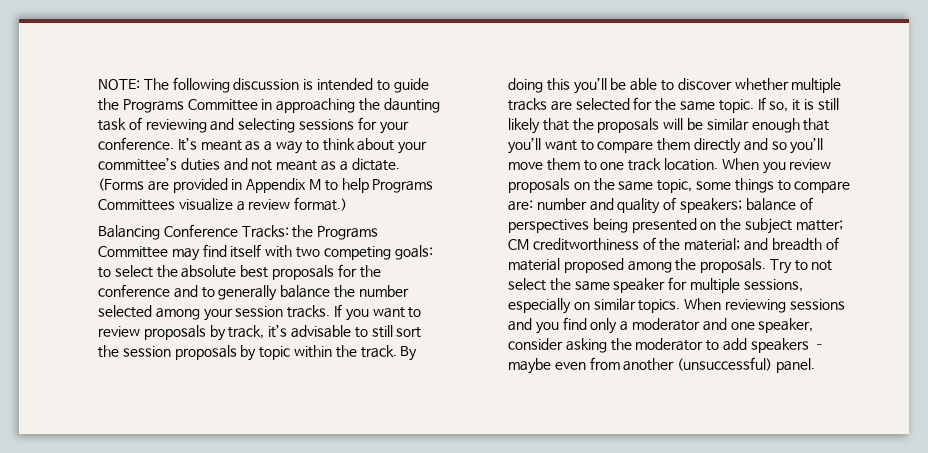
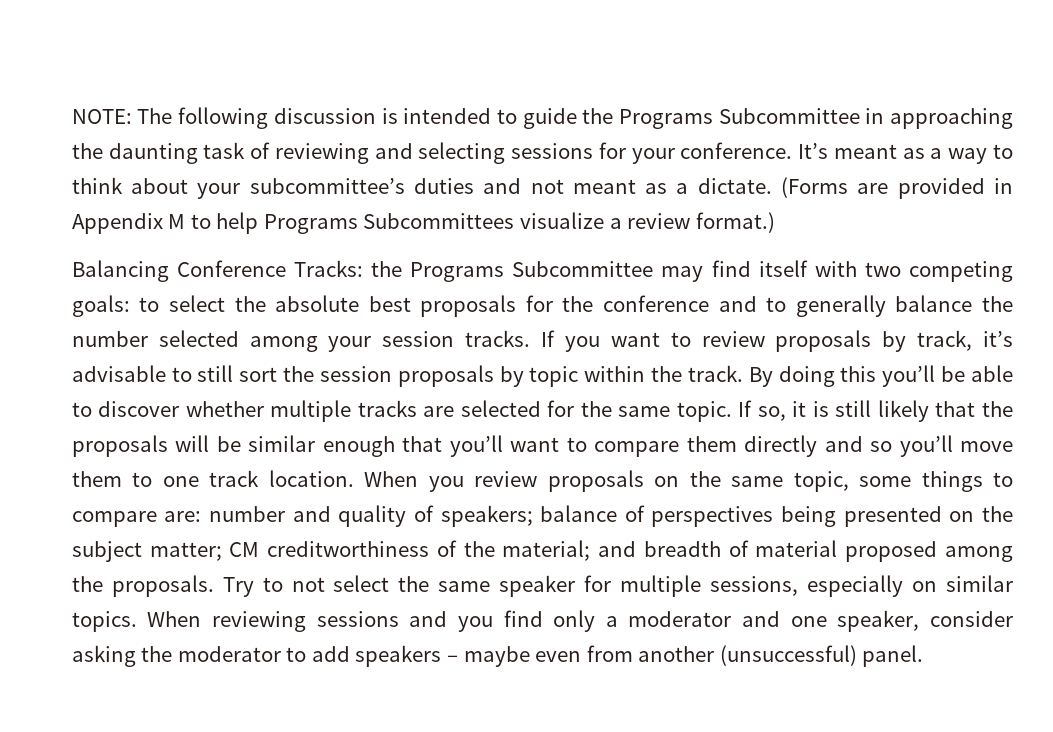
[187,99,258,111] Committee -> [718,108,860,124] Subcommittee
[98,157,178,171] committee’s -> [249,178,405,194] subcommittee’s
[98,199,176,211] Committees -> [363,213,515,229] Subcommittees
[98,246,169,258] Committee -> [512,261,654,277] Subcommittee

